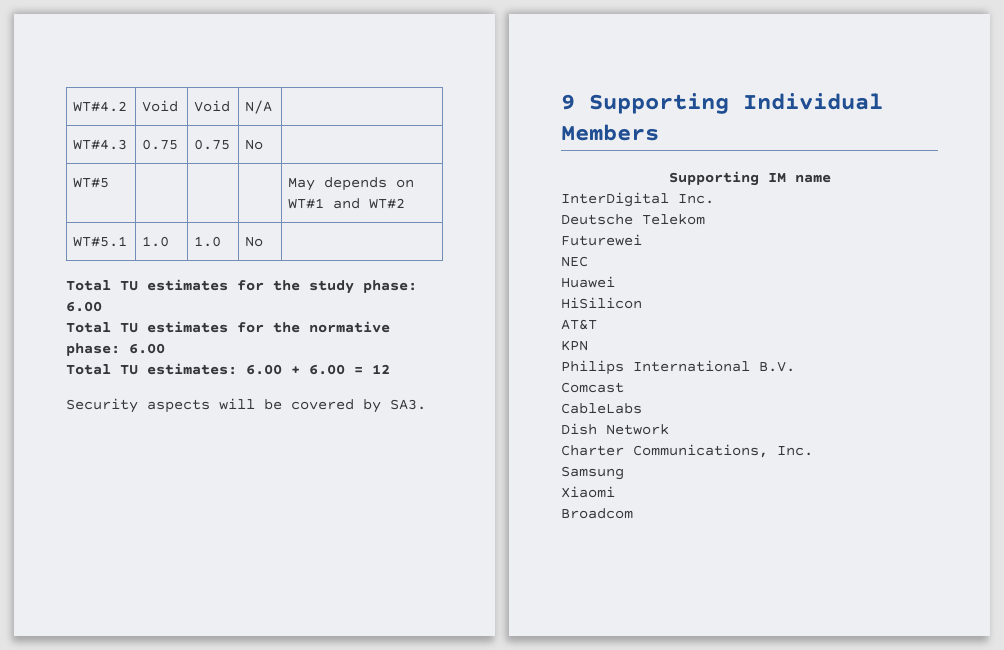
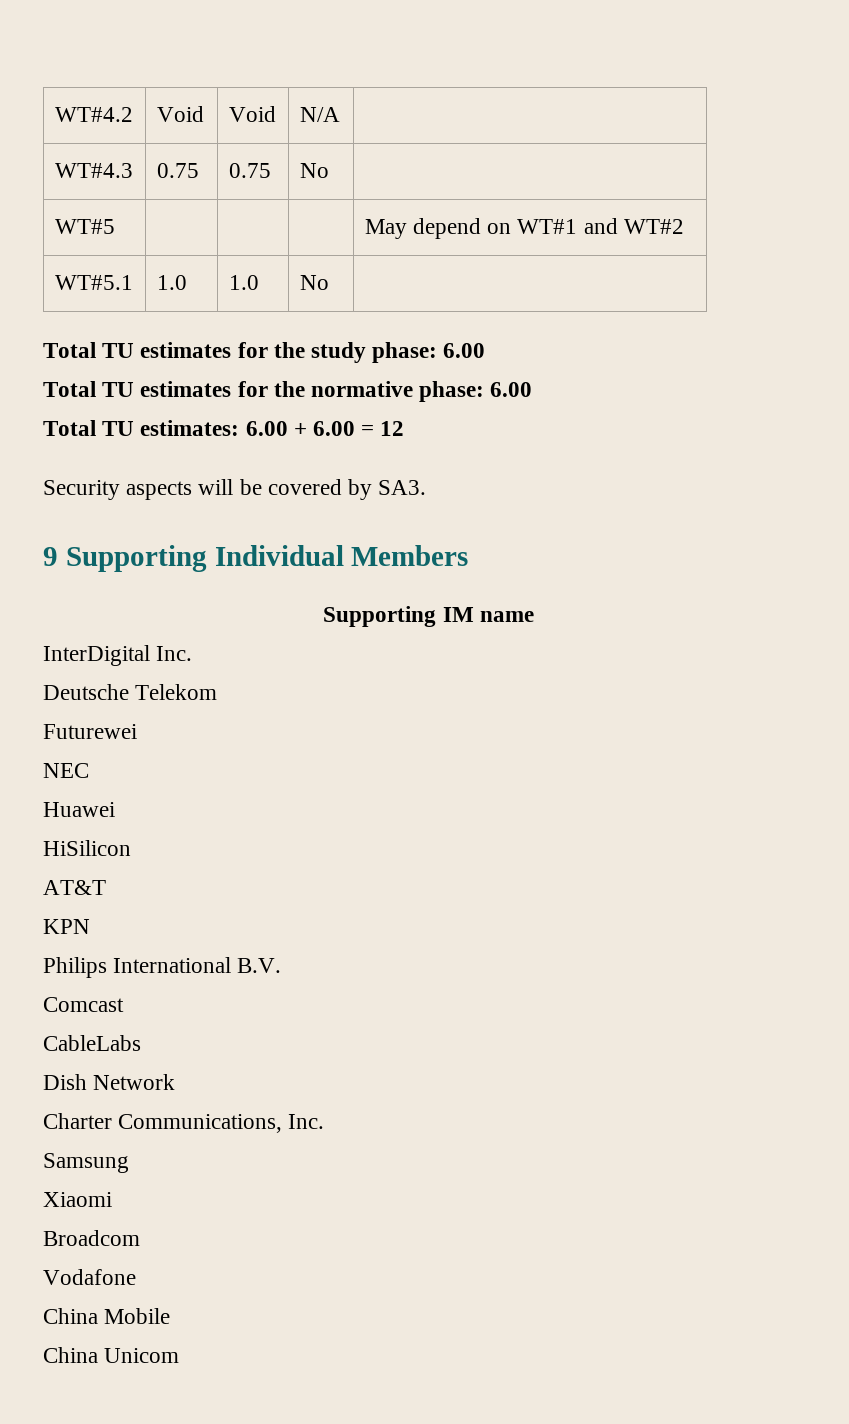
[324,177,388,191] depends -> [412,218,481,239] depend
(633, 513) none -> [43,1269,136,1285] [43,1308,171,1324] [43,1347,180,1363] // Vodafone // China Mobile // China Unicom

